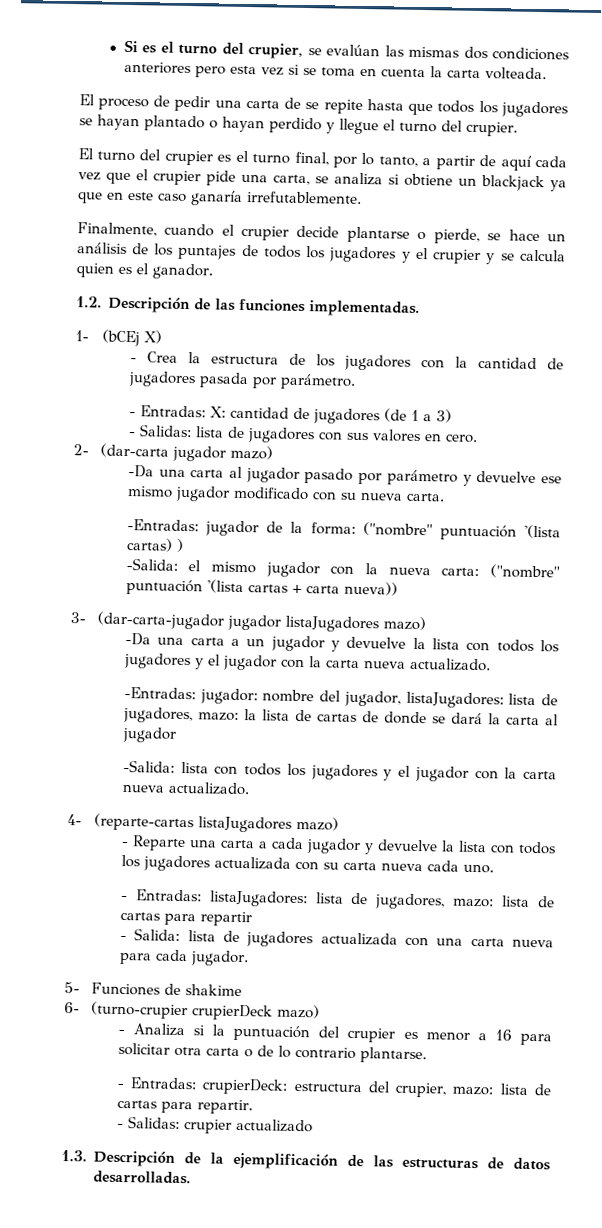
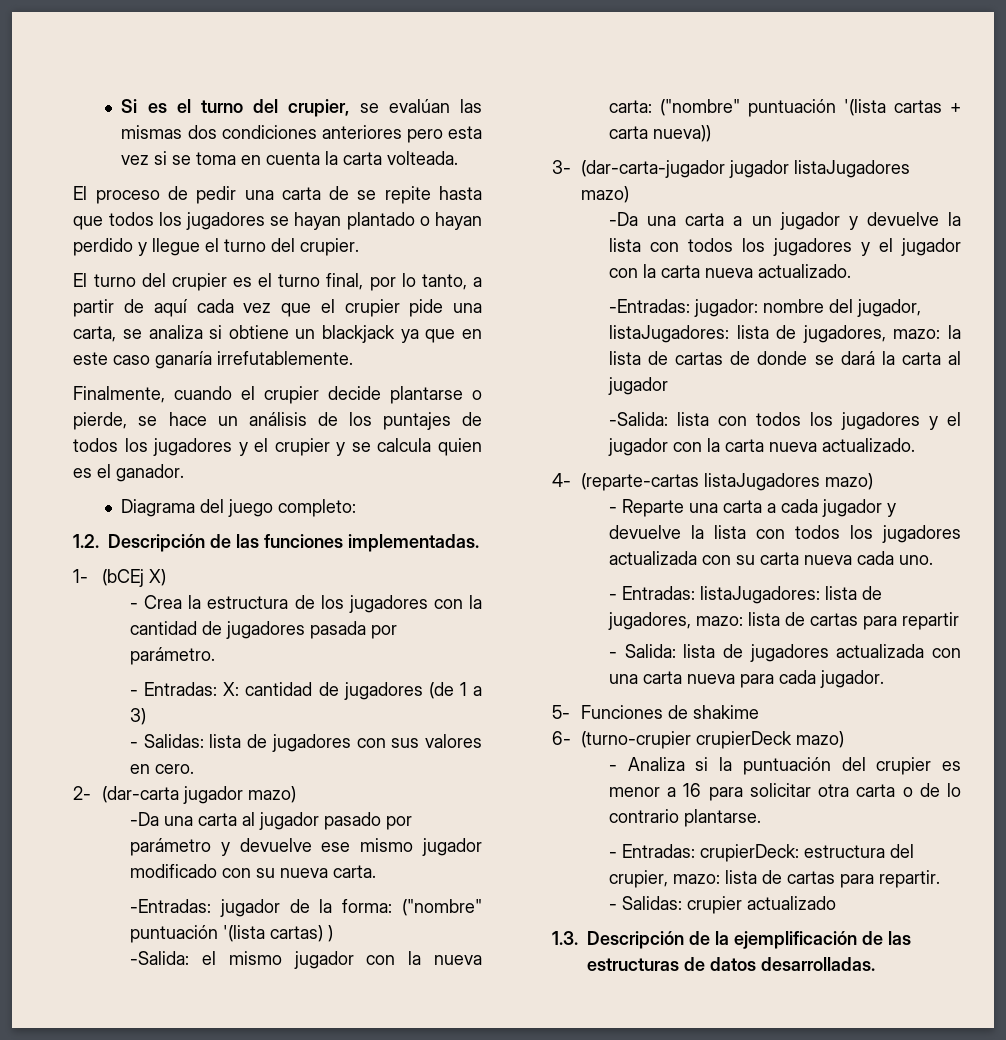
(213, 271) none -> [121,499,357,517] // Diagrama del juego completo:

